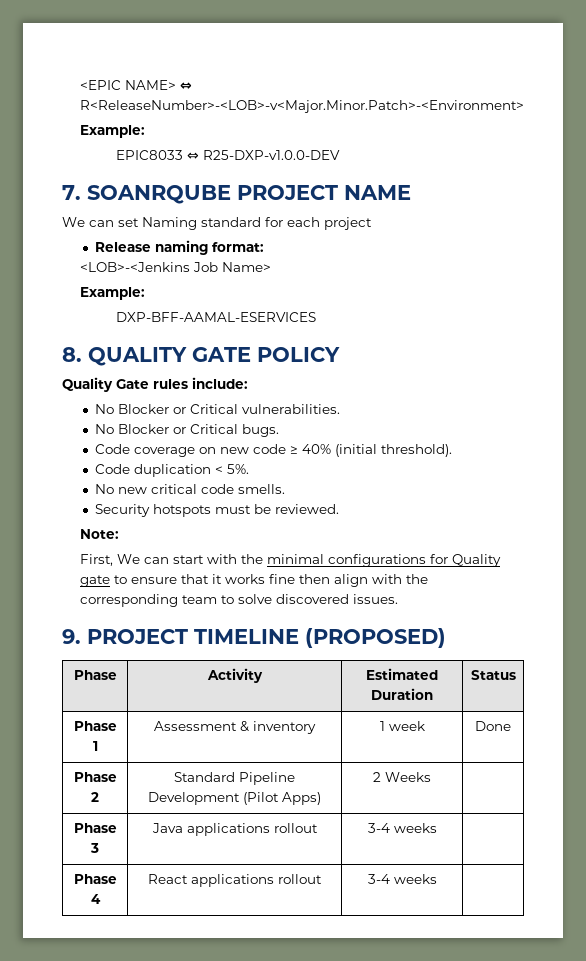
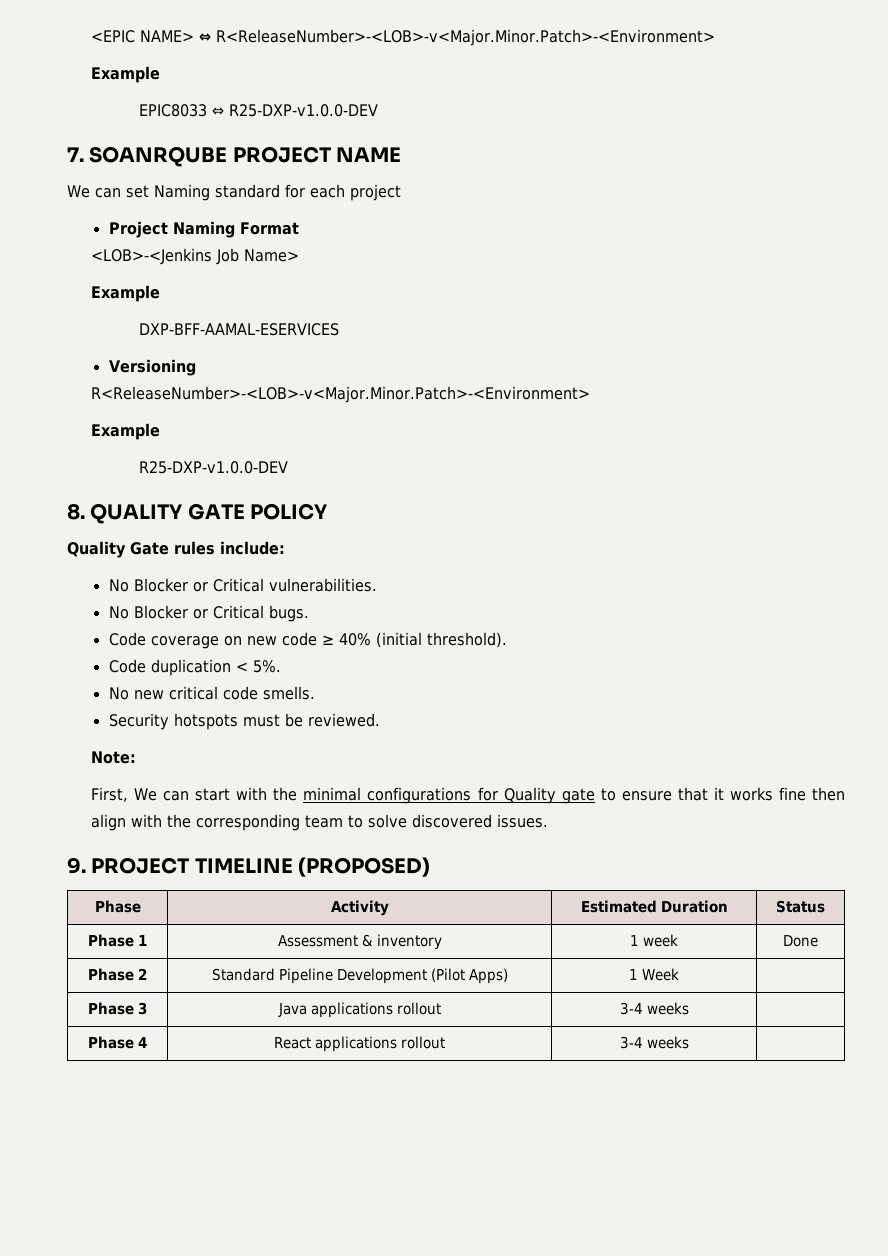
[79,125,145,138] Example: -> [91,66,161,83] Example
[94,240,264,255] Release naming format: -> [108,221,299,238] Project Naming Format
[79,287,145,300] Example: -> [91,285,161,302] Example
(316, 317) none -> [108,359,196,376] [91,386,591,403] [91,423,161,440] [139,461,289,474] // Versioning // R<ReleaseNumber>-<LOB>-v<Major.Minor.Patch>-<Environment> // Example // R25-DXP-v1.0.0-DEV
[373,772,431,782] 2 Weeks -> [629,968,679,981] 1 Week

